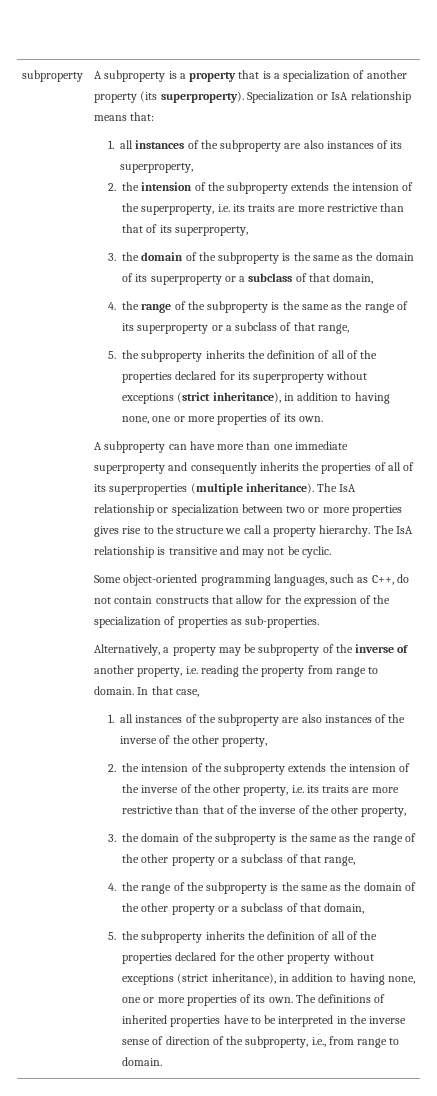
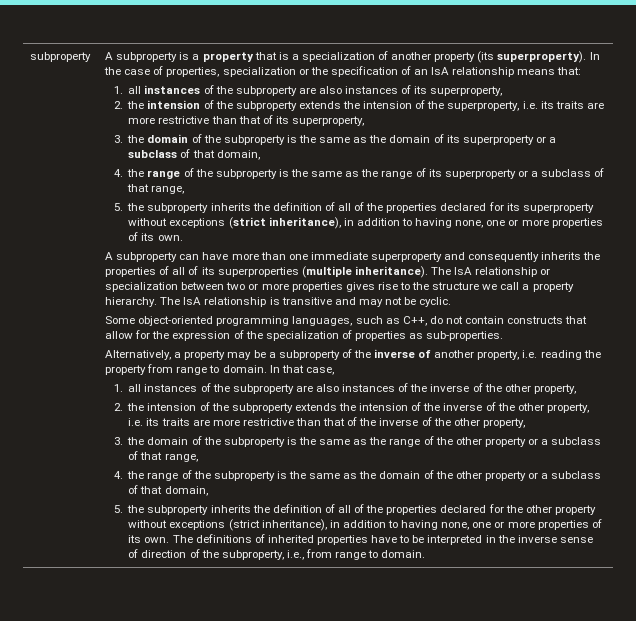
[246,91,329,103] Specialization or -> [589,52,600,60] [104,66,429,77] In the case of properties, specialization or the specification of an
(257, 648) none -> [268,352,276,358] a

